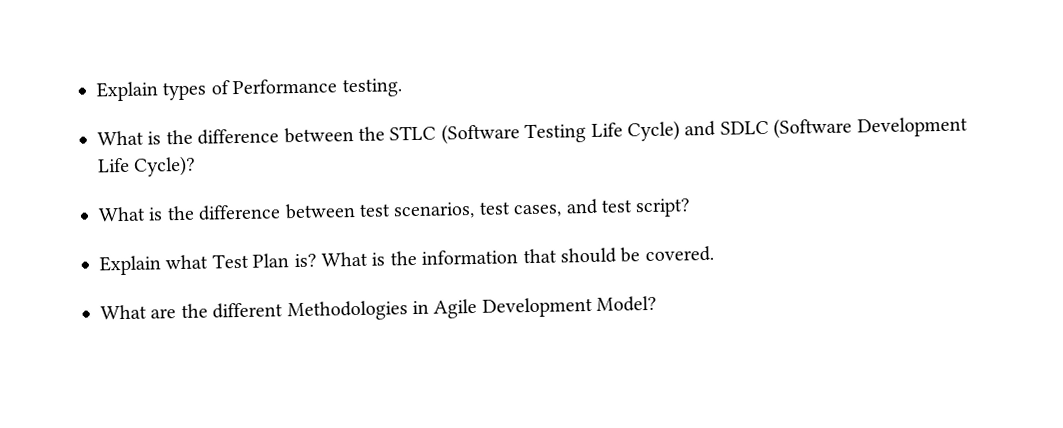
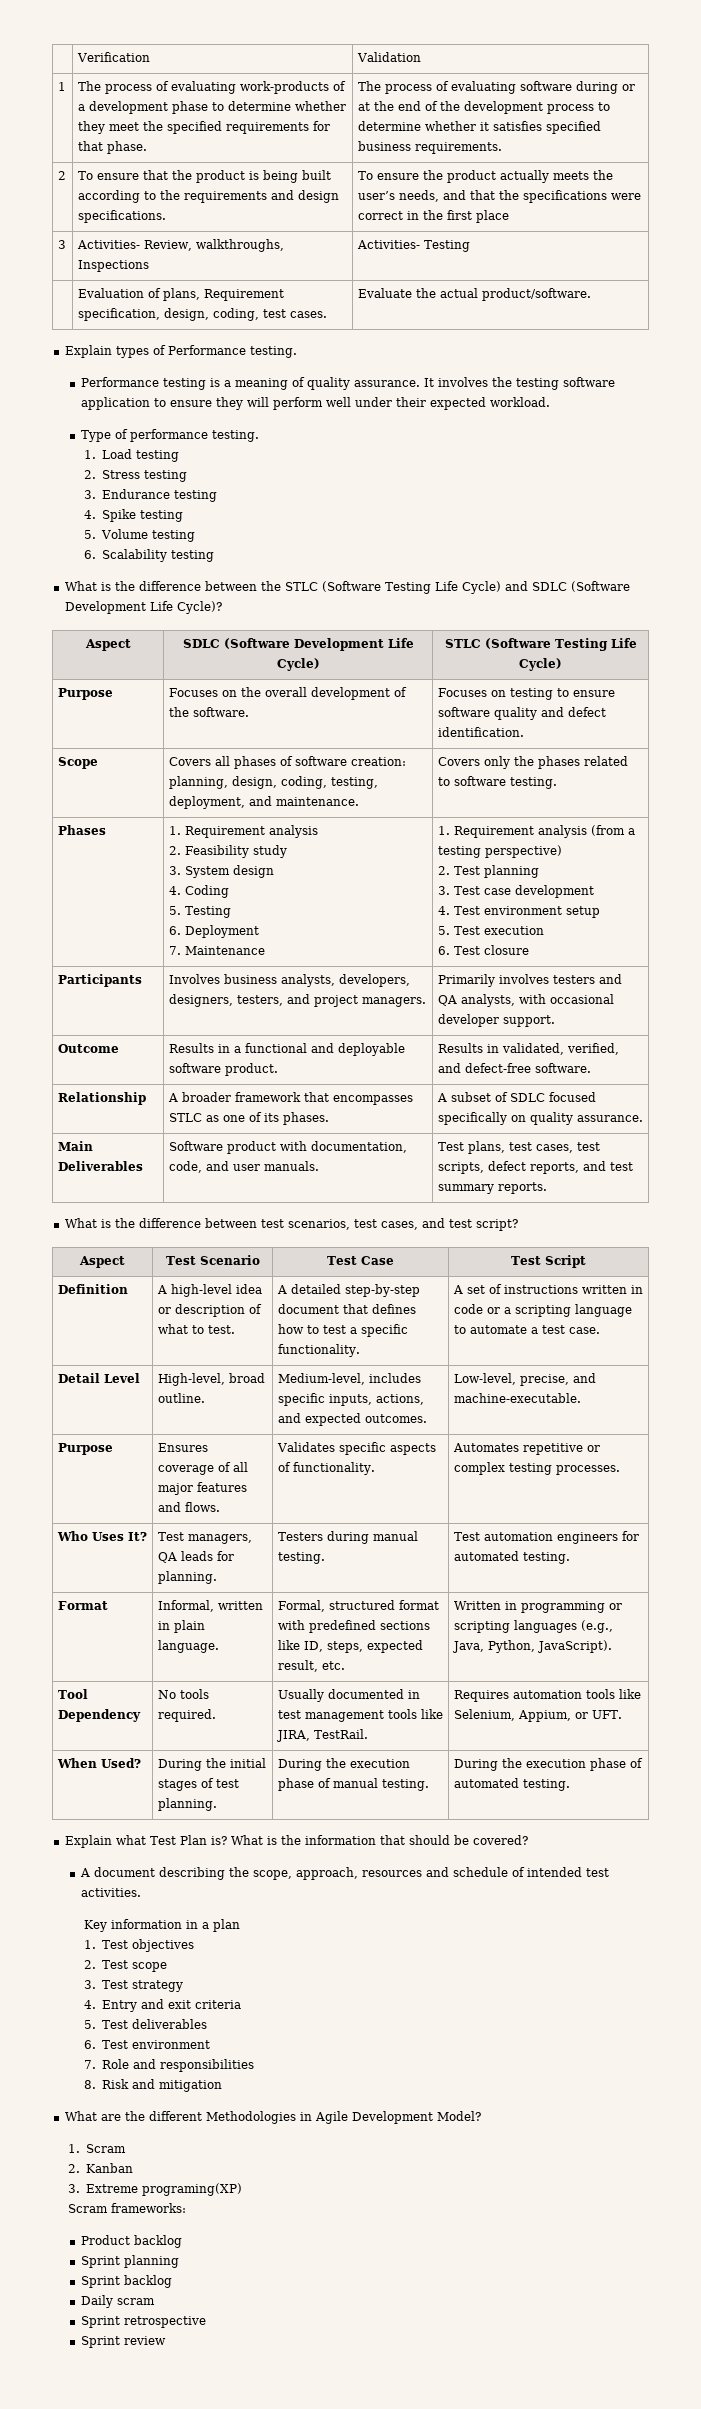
(96, 91) none -> [76,52,150,62] [356,52,421,62] [57,82,66,91] [77,81,346,94] [77,101,346,114] [77,121,330,134] [77,141,147,154] [357,81,635,94] [357,101,610,114] [357,121,601,134] [357,141,502,154] [57,171,66,180] [77,170,331,183] [77,190,339,203] [77,210,166,223] [357,170,613,183] [357,190,641,203] [357,210,509,223] [57,240,66,249] [76,239,284,252] [77,260,149,272] [356,240,470,252] [77,288,284,301] [77,308,327,321] [357,288,591,301] | Verification | Validation // 1 | The process of evaluating work-products of a development phase to determine whether they meet the specified requirements for that phase. | The process of evaluating software during or at the end of the development process to determine whether it satisfies specified business requirements. // 2 | To ensure that the product is being built according to the requirements and design specifications. | To ensure the product actually meets the user’s needs, and that the specifications were correct in the first place // 3 | Activities- Review, walkthroughs, Inspections | Activities- Testing // | Evaluation of plans, Requirement specification, design, coding, test cases. | Evaluate the actual product/software. //
(402, 88) none -> [80,377,615,390] [80,397,550,410] [80,429,259,442] [84,449,179,462] [84,470,187,482] [84,489,217,502] [84,509,183,522] [84,529,195,542] [84,549,214,562] // Performance testing is a meaning of quality assurance. It involves the testing software application to ensure they will perform well under their expected workload. // Type of performance testing. // 1. Load testing // 2. Stress testing // 3. Endurance testing // 4. Spike testing // 5. Volume testing // 6. Scalability testing
(197, 166) none -> [84,639,131,651] [182,638,414,651] [276,658,320,671] [444,638,637,651] [519,658,562,671] [57,688,113,700] [168,687,407,700] [168,707,249,717] [437,688,615,700] [437,707,606,720] [437,727,524,737] [57,757,98,769] [168,756,406,769] [168,776,378,789] [168,796,359,809] [437,756,628,769] [437,776,557,789] [57,825,106,835] [168,825,318,838] [168,845,287,858] [168,865,274,878] [168,885,229,898] [168,906,231,918] [168,925,259,938] [168,946,265,955] [437,825,635,838] [437,845,562,858] [437,865,539,878] [437,885,594,898] [437,906,600,918] [437,926,544,935] [437,945,529,955] [57,974,142,987] [168,974,410,987] [168,994,426,1007] [437,974,622,987] [437,994,614,1007] [437,1014,555,1027] [57,1044,119,1053] [168,1043,405,1056] [168,1063,278,1076] [437,1043,619,1055] [437,1063,591,1073] [57,1092,146,1105] [167,1092,413,1105] [168,1112,329,1125] [436,1092,596,1102] [437,1112,643,1125] [57,1141,93,1151] [57,1161,143,1171] [168,1141,407,1154] [168,1161,319,1173] [437,1141,600,1154] [437,1161,633,1174] [437,1182,547,1194] // Aspect | SDLC (Software Development Life Cycle) | STLC (Software Testing Life Cycle) // Purpose | Focuses on the overall development of the software. | Focuses on testing to ensure software quality and defect identification. // Scope | Covers all phases of software creation: planning, design, coding, testing, deployment, and maintenance. | Covers only the phases related to software testing. // Phases | 1. Requirement analysis // 2. Feasibility study // 3. System design // 4. Coding // 5. Testing // 6. Deployment // 7. Maintenance | 1. Requirement analysis (from a testing perspective) // 2. Test planning // 3. Test case development // 4. Test environment setup // 5. Test execution // 6. Test closure // Participants | Involves business analysts, developers, designers, testers, and project managers. | Primarily involves testers and QA analysts, with occasional developer support. // Outcome | Results in a functional and deployable software product. | Results in validated, verified, and defect-free software. // Relationship | A broader framework that encompasses STLC as one of its phases. | A subset of SDLC focused specifically on quality assurance. // Main Deliverables | Software product with documentation, code, and user manuals. | Test plans, test cases, test scripts, defect reports, and test summary reports.
(692, 208) none -> [79,1256,125,1268] [165,1255,260,1265] [327,1256,394,1265] [511,1255,586,1268] [57,1284,128,1294] [156,1284,262,1297] [157,1304,262,1317] [157,1324,235,1334] [276,1284,420,1297] [277,1304,416,1314] [277,1324,408,1337] [277,1344,360,1357] [452,1284,643,1294] [453,1304,632,1317] [453,1325,600,1334] [57,1373,140,1383] [157,1373,265,1386] [157,1393,205,1403] [277,1373,421,1385] [277,1393,424,1406] [277,1413,427,1426] [453,1373,596,1386] [453,1393,581,1403] [57,1443,113,1455] [157,1443,208,1452] [157,1462,248,1475] [157,1482,247,1495] [157,1502,220,1512] [276,1442,436,1455] [277,1462,375,1475] [452,1443,600,1455] [453,1462,620,1475] [56,1531,147,1541] [157,1532,252,1544] [157,1551,234,1563] [157,1571,217,1584] [277,1531,418,1544] [277,1552,325,1564] [453,1531,639,1544] [453,1551,570,1564] [57,1601,108,1610] [157,1600,263,1612] [157,1620,205,1633] [157,1640,219,1653] [277,1600,439,1612] [277,1620,430,1633] [277,1640,423,1653] [277,1660,345,1672] [453,1601,622,1613] [453,1620,613,1633] [451,1640,612,1653] [57,1689,88,1699] [57,1709,141,1722] [157,1689,209,1699] [157,1709,216,1722] [277,1689,420,1702] [277,1709,443,1722] [275,1729,368,1742] [453,1689,641,1702] [453,1709,622,1722] [56,1758,141,1768] [157,1758,266,1771] [157,1778,239,1791] [157,1798,217,1811] [277,1758,410,1771] [277,1778,429,1791] [453,1758,643,1771] [453,1778,570,1791] // Aspect | Test Scenario | Test Case | Test Script // Definition | A high-level idea or description of what to test. | A detailed step-by-step document that defines how to test a specific functionality. | A set of instructions written in code or a scripting language to automate a test case. // Detail Level | High-level, broad outline. | Medium-level, includes specific inputs, actions, and expected outcomes. | Low-level, precise, and machine-executable. // Purpose | Ensures coverage of all major features and flows. | Validates specific aspects of functionality. | Automates repetitive or complex testing processes. // Who Uses It? | Test managers, QA leads for planning. | Testers during manual testing. | Test automation engineers for automated testing. // Format | Informal, written in plain language. | Formal, structured format with predefined sections like ID, steps, expected result, etc. | Written in programming or scripting languages (e.g., Java, Python, JavaScript). // Tool Dependency | No tools required. | Usually documented in test management tools like JIRA, TestRail. | Requires automation tools like Selenium, Appium, or UFT. // When Used? | During the initial stages of test planning. | During the execution phase of manual testing. | During the execution phase of automated testing.
[644,245,714,263] covered. -> [472,1835,528,1845] [79,1867,609,1880] [80,1888,141,1897] [84,1919,241,1932] [84,1939,194,1952] [84,1960,167,1972] [84,1980,183,1992] [84,1999,241,2012] [84,2019,207,2029] [84,2040,210,2049] [84,2059,254,2072] [84,2079,222,2092] covered? // A document describing the scope, approach, resources and schedule of intended test activities. // Key information in a plan // 1. Test objectives // 2. Test scope // 3. Test strategy // 4. Entry and exit criteria // 5. Test deliverables // 6. Test environment // 7. Role and responsibilities // 8. Risk and mitigation
(658, 303) none -> [68,2144,126,2153] [68,2163,133,2173] [68,2183,242,2196] [68,2203,187,2213] [80,2235,182,2248] [80,2255,179,2268] [80,2275,172,2288] [80,2295,155,2308] [80,2316,206,2328] [80,2336,166,2348] // 1. Scram // 2. Kanban // 3. Extreme programing(XP) // Scram frameworks: // Product backlog // Sprint planning // Sprint backlog // Daily scram // Sprint retrospective // Sprint review

